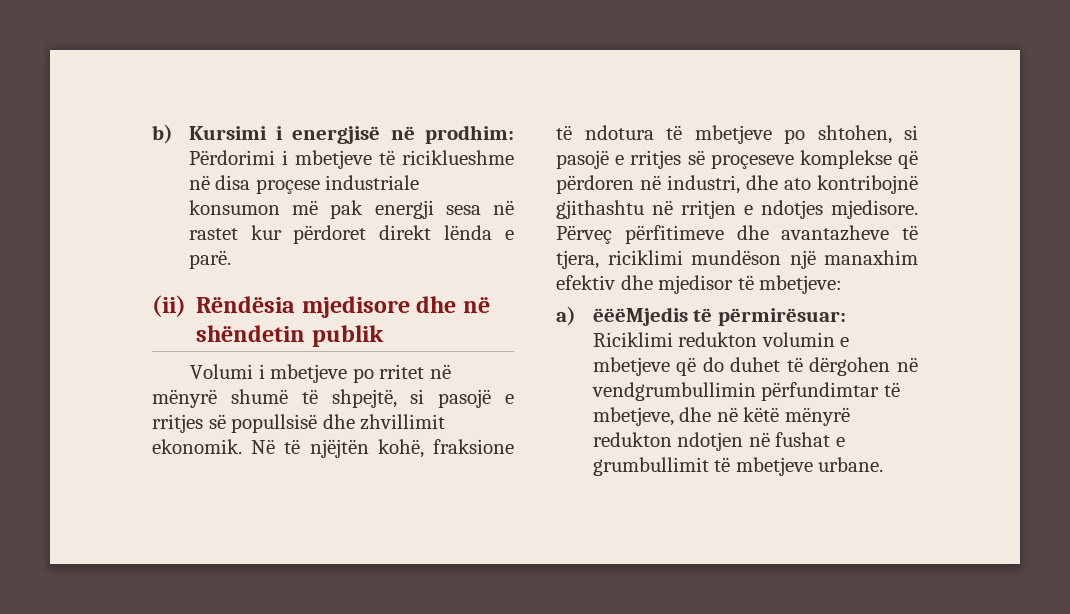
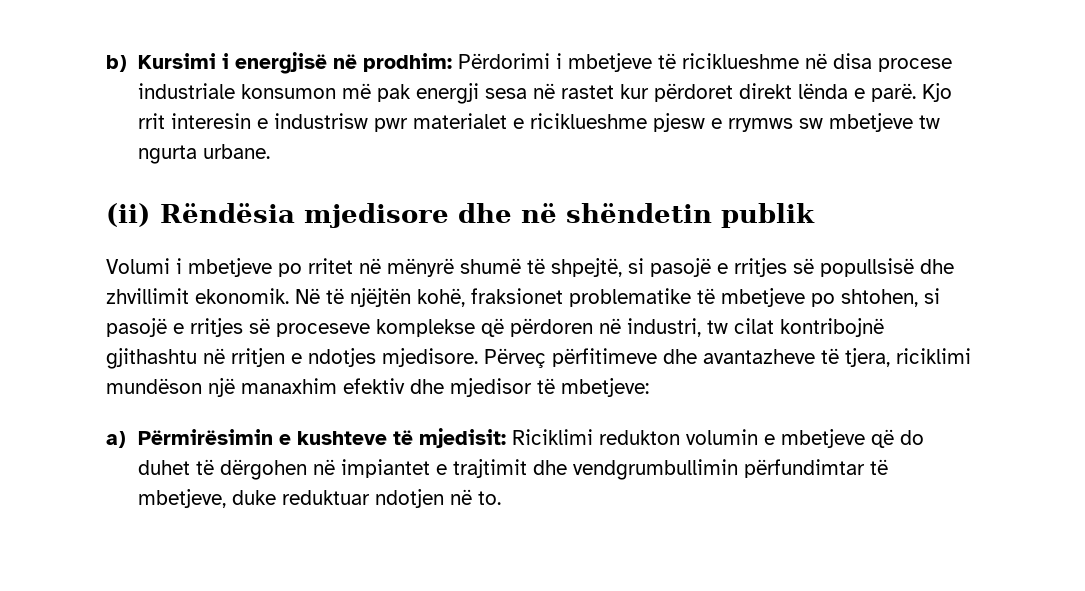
[255,179,320,194] proçese -> [878,58,953,72] procese
(231, 259) none -> [922,83,953,102] [138,113,941,132] [138,144,271,164] Kjo rrit interesin e industrisw pwr materialet e riciklueshme pjesw e rrymws sw mbetjeve tw ngurta urbane.
[432,439,514,454] [556,125,654,140] fraksione të ndotura -> [471,288,691,307] fraksionet problematike
[710,154,794,169] proçeseve -> [276,323,370,337] proceseve
[746,175,811,190] dhe ato -> [707,318,774,334] tw cilat
[592,307,846,326] ëëëMjedis të përmirësuar: -> [138,428,507,448] Përmirësimin e kushteve të mjedisit:
[591,382,900,401] [592,407,850,426] [592,432,845,451] [592,457,884,476] vendgrumbullimin përfundimtar të mbetjeve, dhe në këtë mënyrë redukton ndotjen në fushat e grumbullimit të mbetjeve urbane. -> [341,459,889,480] [138,489,502,508] impiantet e trajtimit dhe vendgrumbullimin përfundimtar të mbetjeve, duke reduktuar ndotjen në to.

